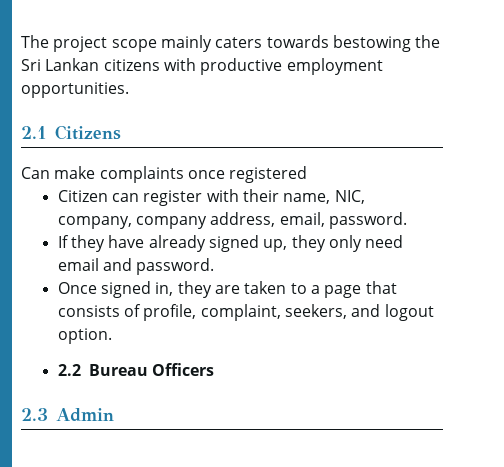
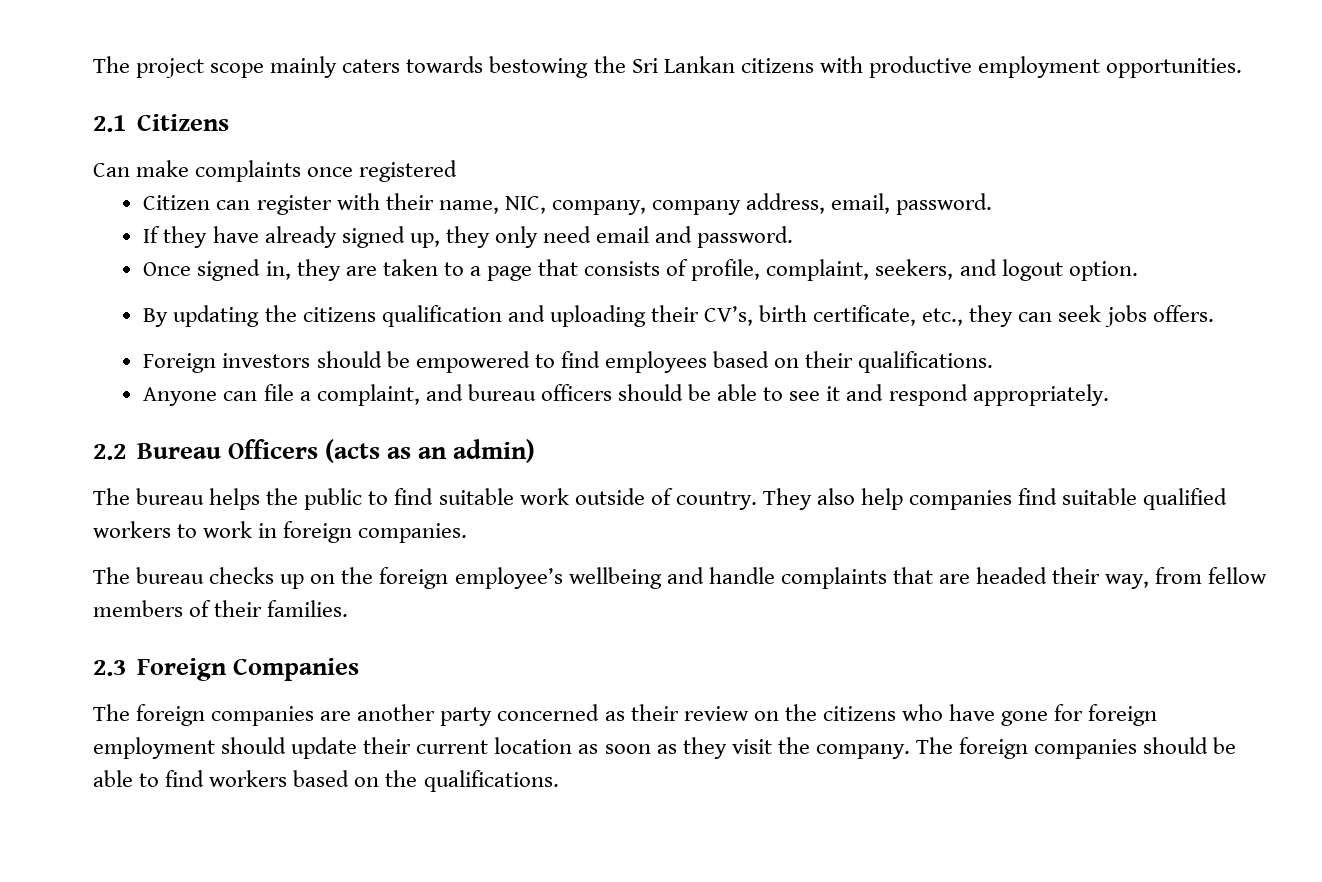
[57,363,215,376] [21,408,114,422] 2.2 Bureau Officers // 2.3 Admin -> [143,305,1214,327] [143,351,994,373] [143,384,1109,406] [93,439,536,463] [93,488,1228,510] [93,521,468,543] [93,567,1268,589] [93,600,349,617] [93,658,360,681] [93,704,1158,726] [93,737,1237,759] [93,770,559,792] By updating the citizens qualification and uploading their CV’s, birth certificate, etc., they can seek jobs offers. // Foreign investors should be empowered to find employees based on their qualifications. // Anyone can file a complaint, and bureau officers should be able to see it and respond appropriately. // 2.2 Bureau Officers (acts as an admin) // The bureau helps the public to find suitable work outside of country. They also help companies find suitable qualified workers to work in foreign companies. // The bureau checks up on the foreign employee’s wellbeing and handle complaints that are headed their way, from fellow members of their families. // 2.3 Foreign Companies // The foreign companies are another party concerned as their review on the citizens who have gone for foreign employment should update their current location as soon as they visit the company. The foreign companies should be able to find workers based on the qualifications.

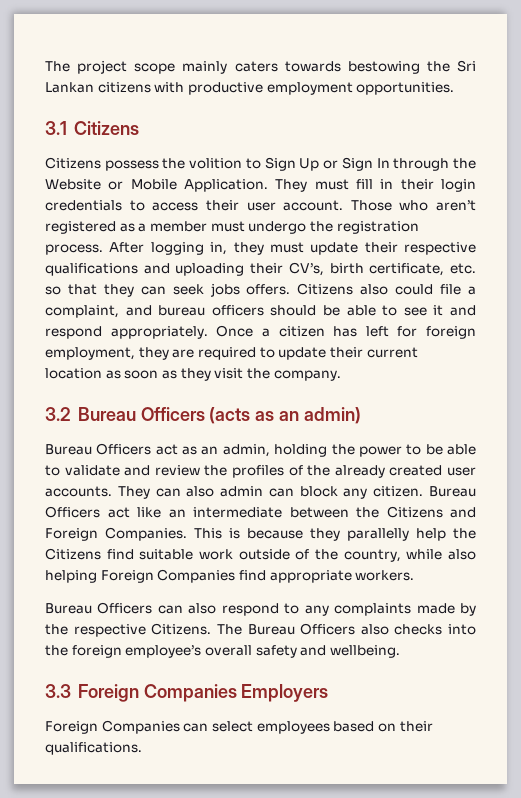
[93,115,126,132] 2.1 -> [45,121,67,135] 3.1
[93,160,458,182] [143,193,993,215] [143,226,794,248] [143,259,1138,281] [143,305,502,327] Can make complaints once registered // Citizen can register with their name, NIC, company, company address, email, password. // If they have already signed up, they only need email and password. // Once signed in, they are taken to a page that consists of profile, complaint, seekers, and logout option. // By updating the citizens qualification -> [45,157,477,171] [45,179,476,192] [45,200,476,211] [45,221,419,234] [45,242,476,255] [45,263,138,276] Citizens possess the volition to Sign Up or Sign In through the Website or Mobile Application. They must fill in their login credentials to access their user account. Those who aren’t registered as a member must undergo the registration process. After logging in, they must update their respective qualifications
[922,308,964,326] etc., -> [450,263,477,274] [45,284,97,295] etc. so that
[143,351,994,373] [143,387,258,406] // Foreign investors should be empowered to find employees based on their qualifications. // Anyone can -> [297,283,434,295] Citizens also could
[93,439,536,463] [93,488,1228,510] [93,521,468,543] [93,567,1268,589] [93,600,349,617] [93,658,360,681] [93,704,1158,726] [93,737,287,759] // 2.2 Bureau Officers (acts as an admin) // The bureau helps the public to find suitable work outside of country. They also help companies find suitable qualified workers to work in foreign companies. // The bureau checks up on the foreign employee’s wellbeing and handle complaints that are headed their way, from fellow members of their families. // 2.3 Foreign Companies // The foreign companies are another party concerned as their review on the citizens who have gone for foreign employment should -> [216,325,476,339] [45,347,275,360] Once a citizen has left for foreign employment, they are required to
[915,737,1237,759] [93,770,418,787] The foreign companies should be able to find workers based on the -> [45,407,362,424] [45,443,477,457] [45,465,477,478] [45,486,476,499] [45,506,476,518] [45,527,476,541] [45,548,476,562] [45,569,415,583] [45,602,477,616] [45,623,476,637] [45,645,400,658] [45,684,329,702] [45,720,433,734] // 3.2 Bureau Officers (acts as an admin) // Bureau Officers act as an admin, holding the power to be able to validate and review the profiles of the already created user accounts. They can also admin can block any citizen. Bureau Officers act like an intermediate between the Citizens and Foreign Companies. This is because they parallelly help the Citizens find suitable work outside of the country, while also helping Foreign Companies find appropriate workers. // Bureau Officers can also respond to any complaints made by the respective Citizens. The Bureau Officers also checks into the foreign employee’s overall safety and wellbeing. // 3.3 Foreign Companies Employers // Foreign Companies can select employees based on their

